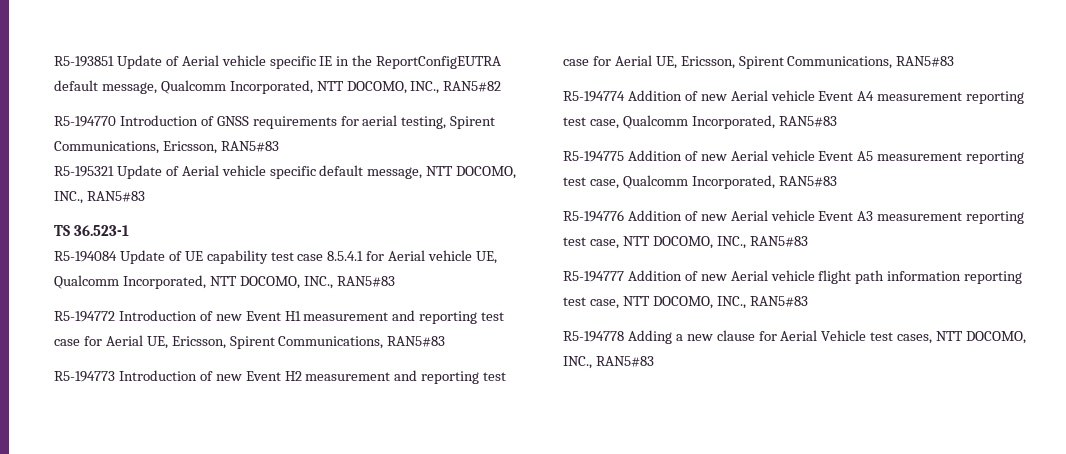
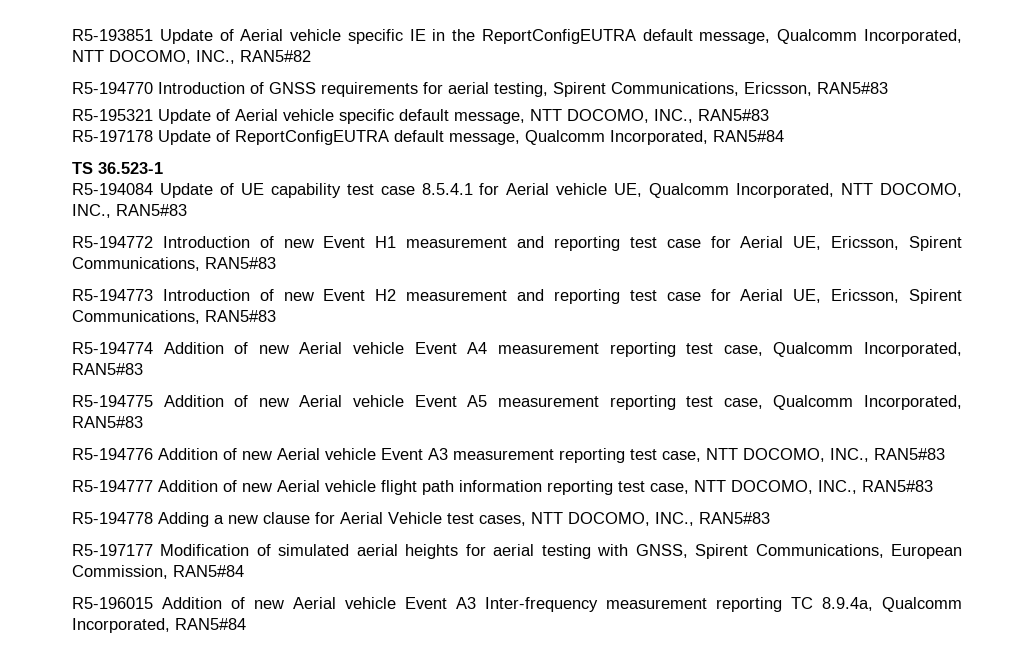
(145, 196) none -> [72,130,784,145] // R5-197178 Update of ReportConfigEUTRA default message, Qualcomm Incorporated, RAN5#84
(654, 361) none -> [72,544,962,559] [72,565,244,579] [72,597,962,612] [72,618,246,633] // R5-197177 Modification of simulated aerial heights for aerial testing with GNSS, Spirent Communications, European Commission, RAN5#84 // R5-196015 Addition of new Aerial vehicle Event A3 Inter-frequency measurement reporting TC 8.9.4a, Qualcomm Incorporated, RAN5#84

